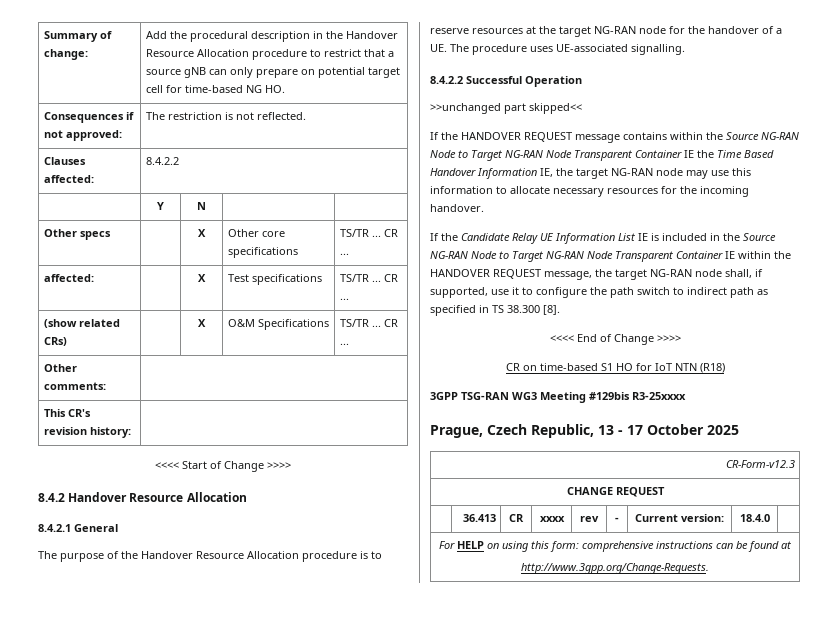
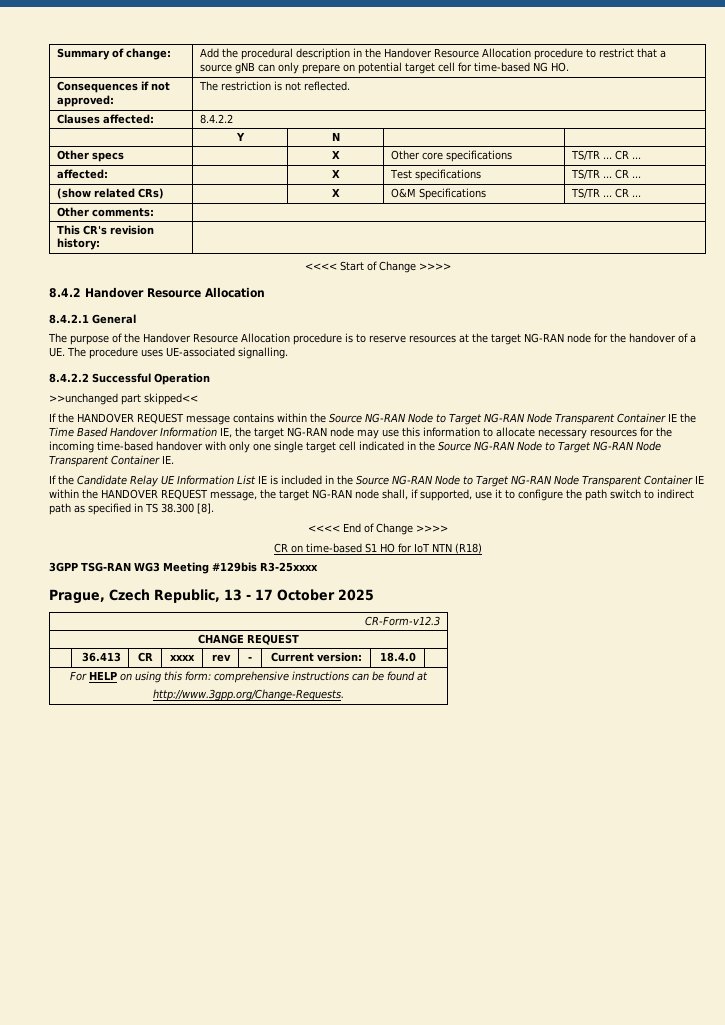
[430,204,484,212] handover. -> [97,441,661,453] [49,455,174,467] time-based handover with only one single target cell indicated in the Source NG-RAN Node to Target NG-RAN Node Transparent Container IE.

